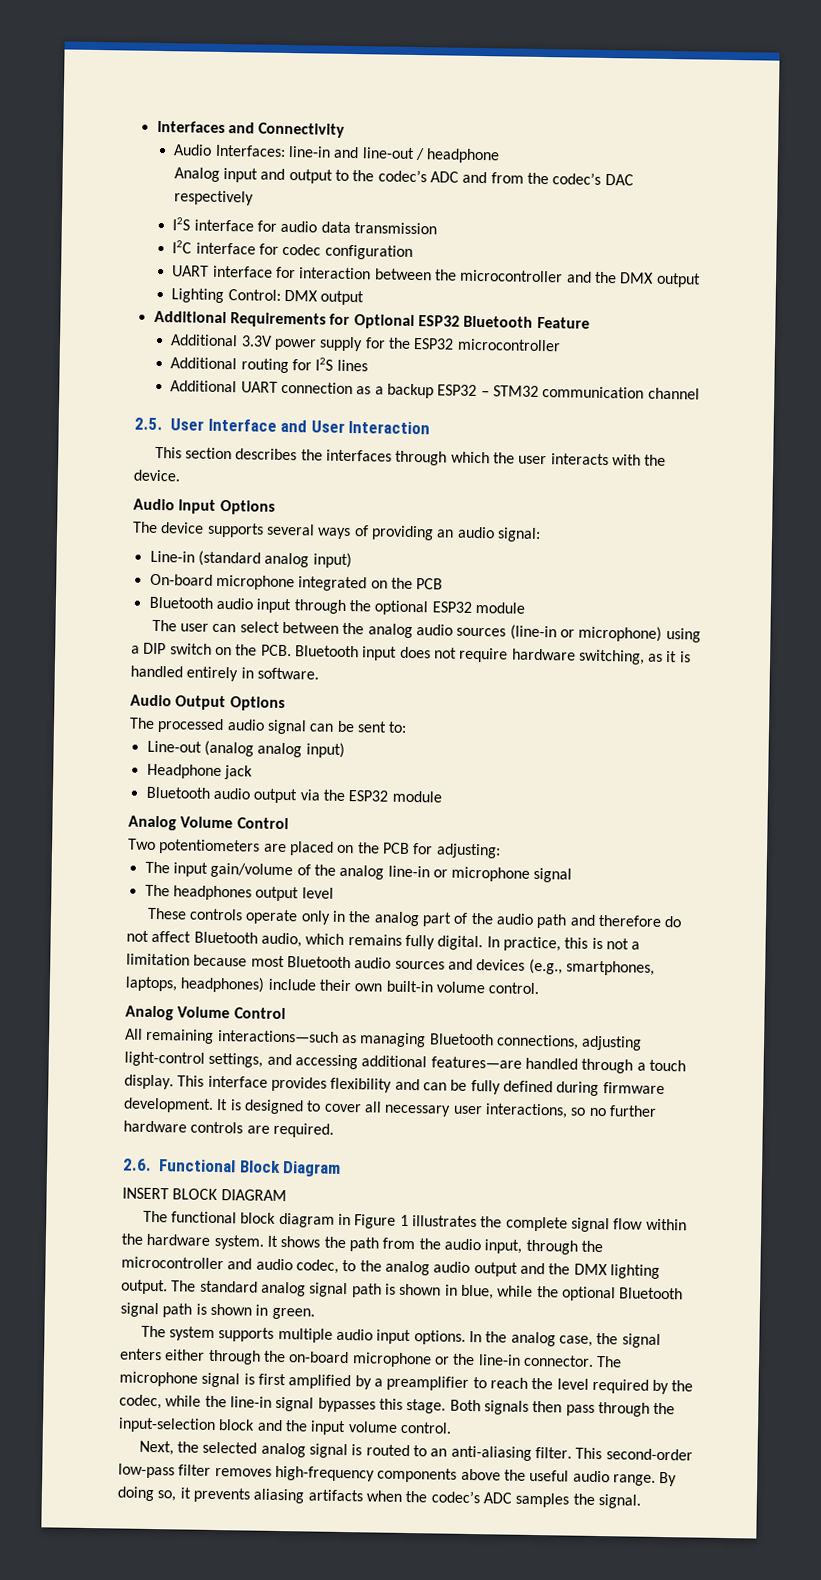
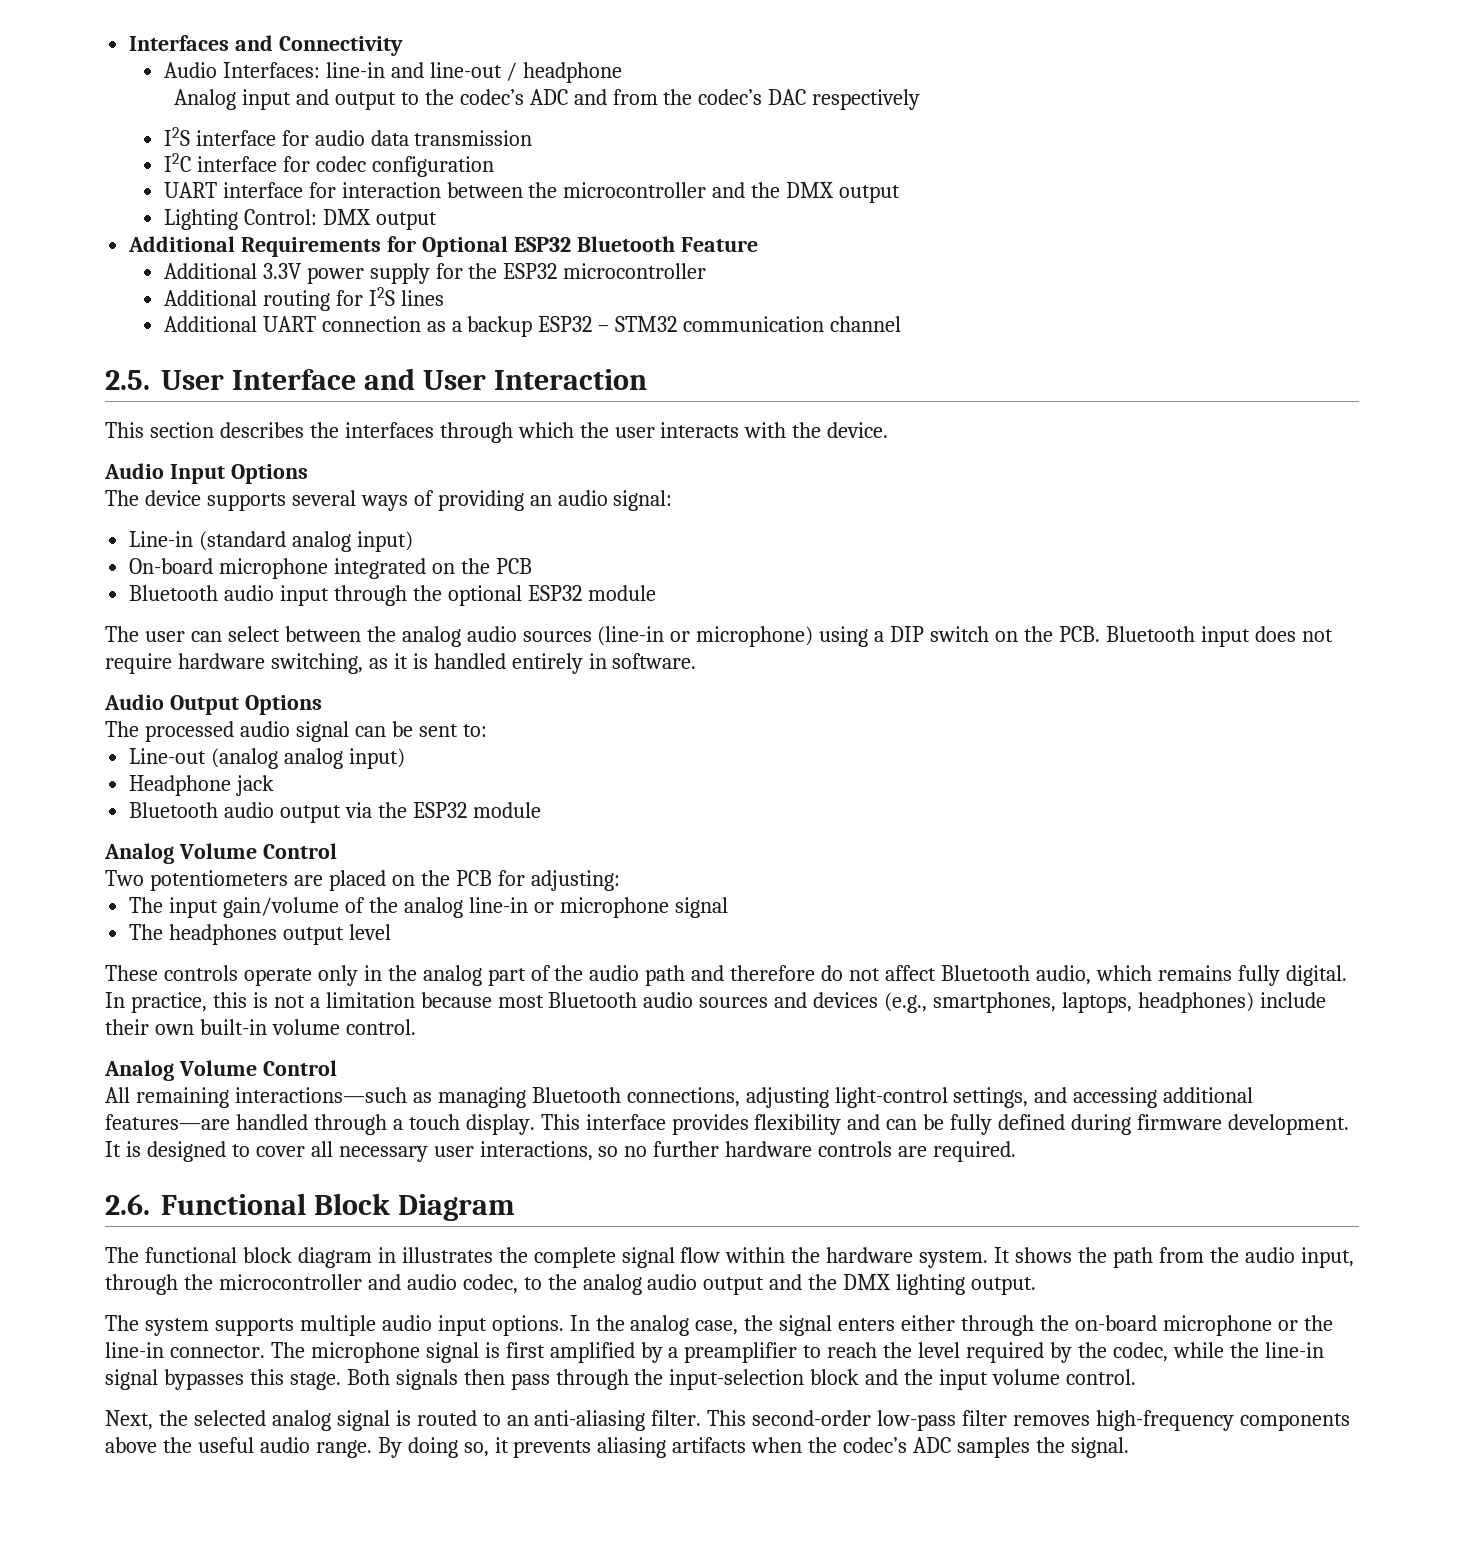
[122,1187,287,1202] // INSERT BLOCK DIAGRAM -> (515, 1207) none
[354,1214,409,1229] Figure 1 -> (396, 1255) none
[171,1280,684,1302] [120,1302,315,1320] The standard analog signal path is shown in blue, while the optional Bluetooth signal path is shown in green. -> (1037, 1286) none

